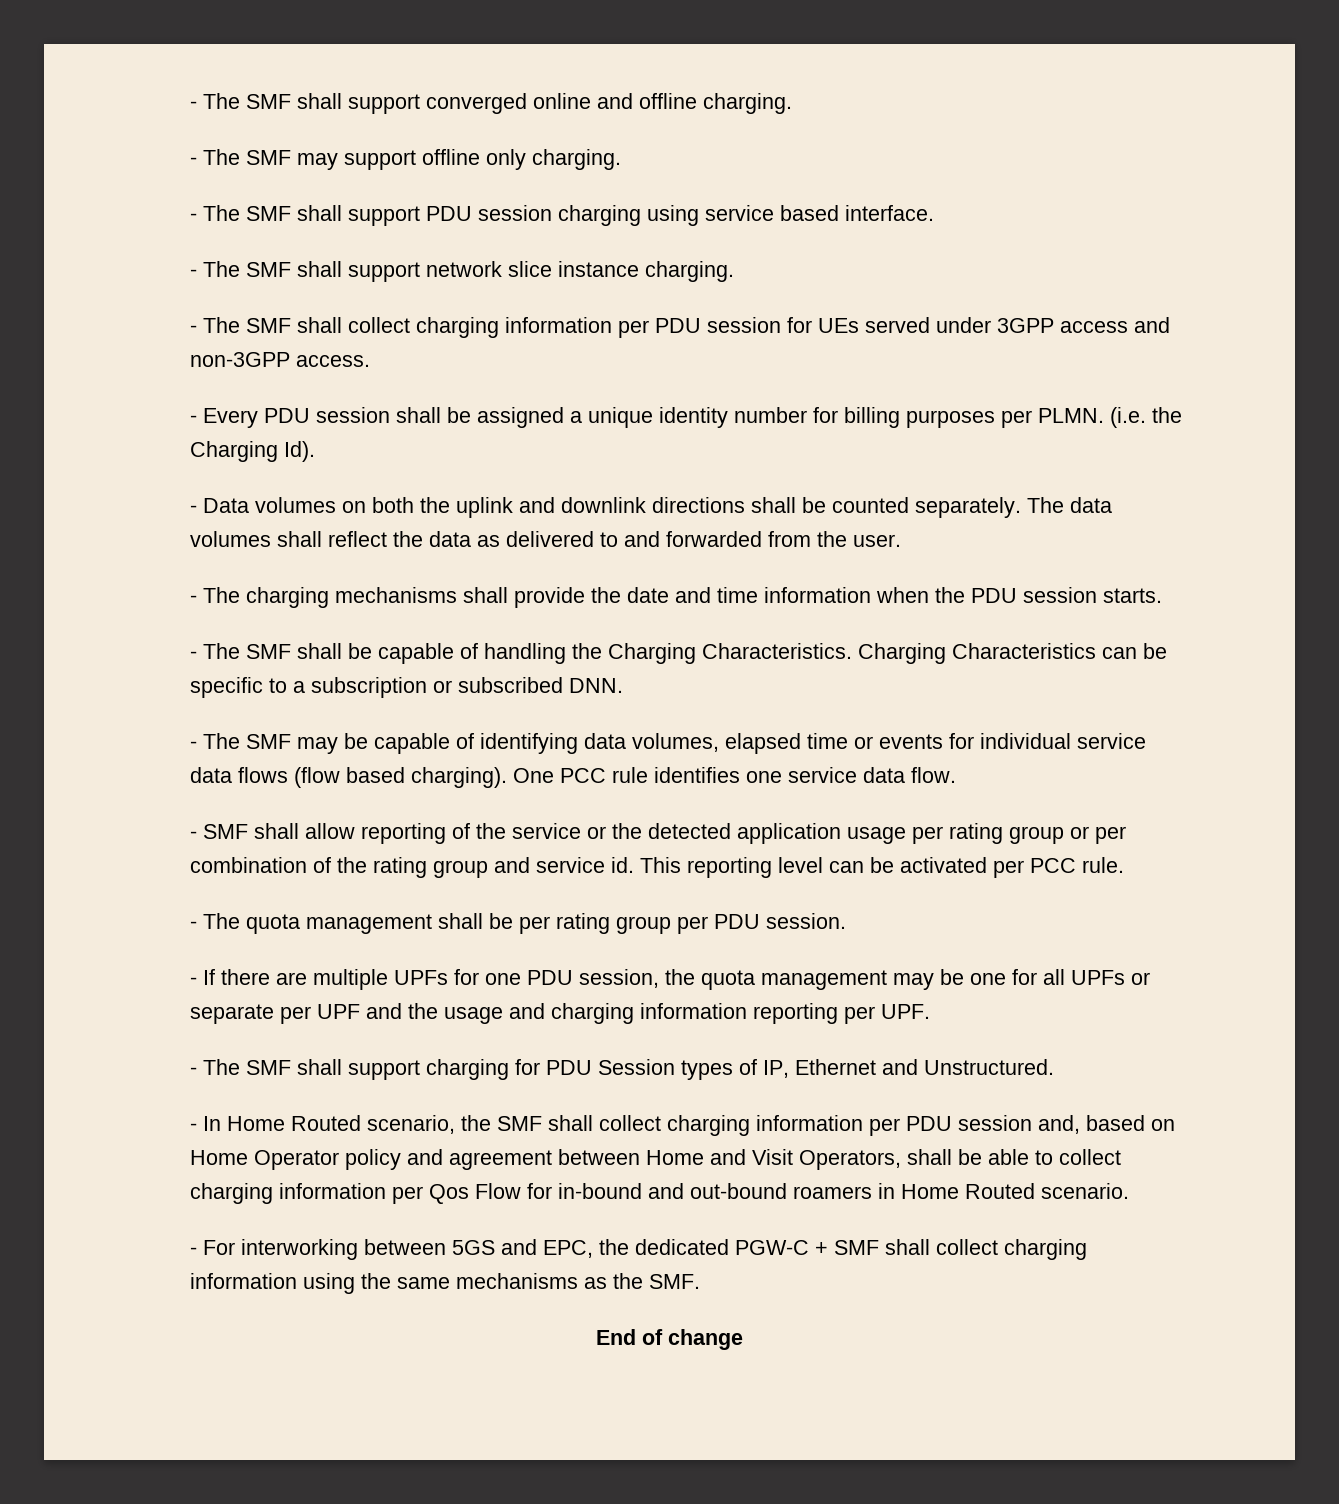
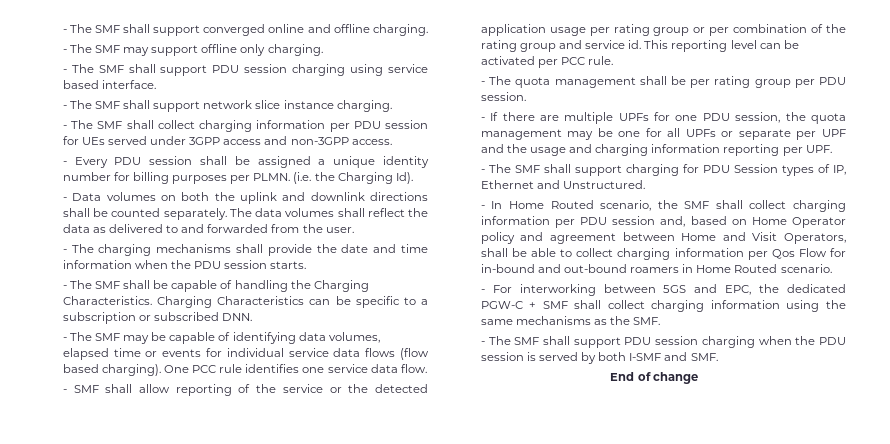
(700, 1281) none -> [480,336,846,348] [480,352,718,364] // - The SMF shall support PDU session charging when the PDU session is served by both I-SMF and SMF.

